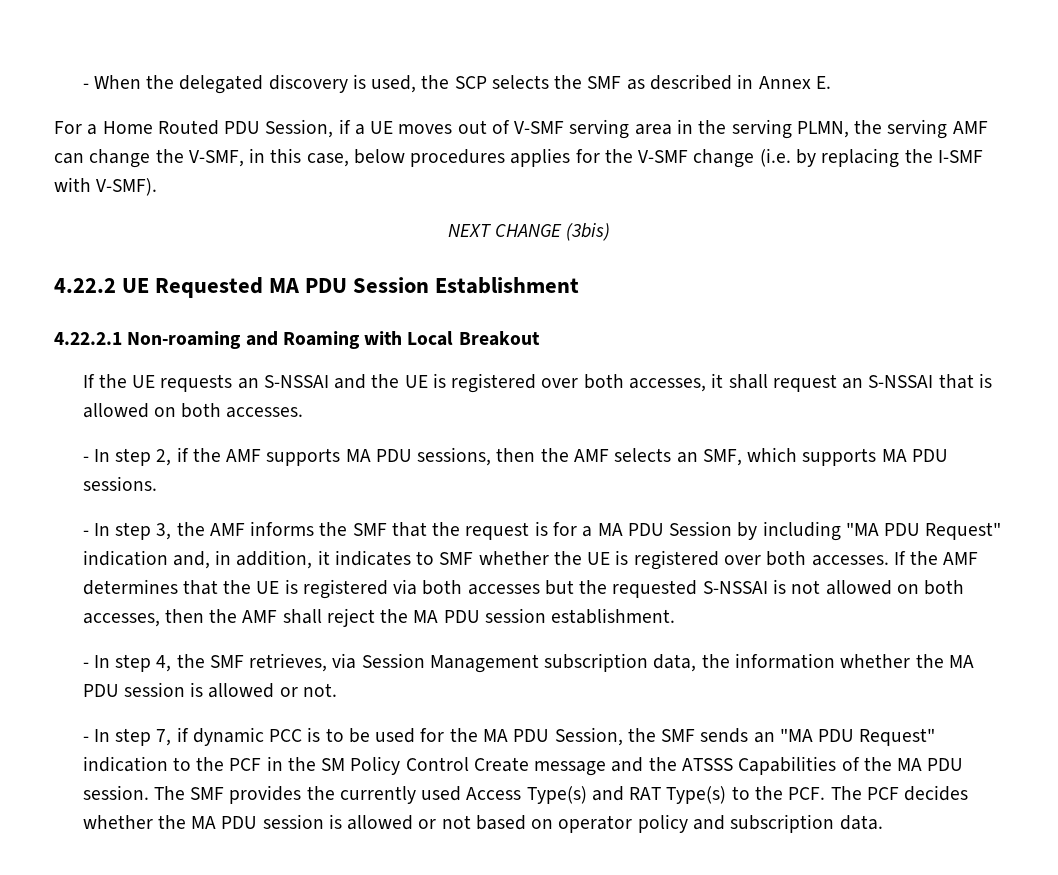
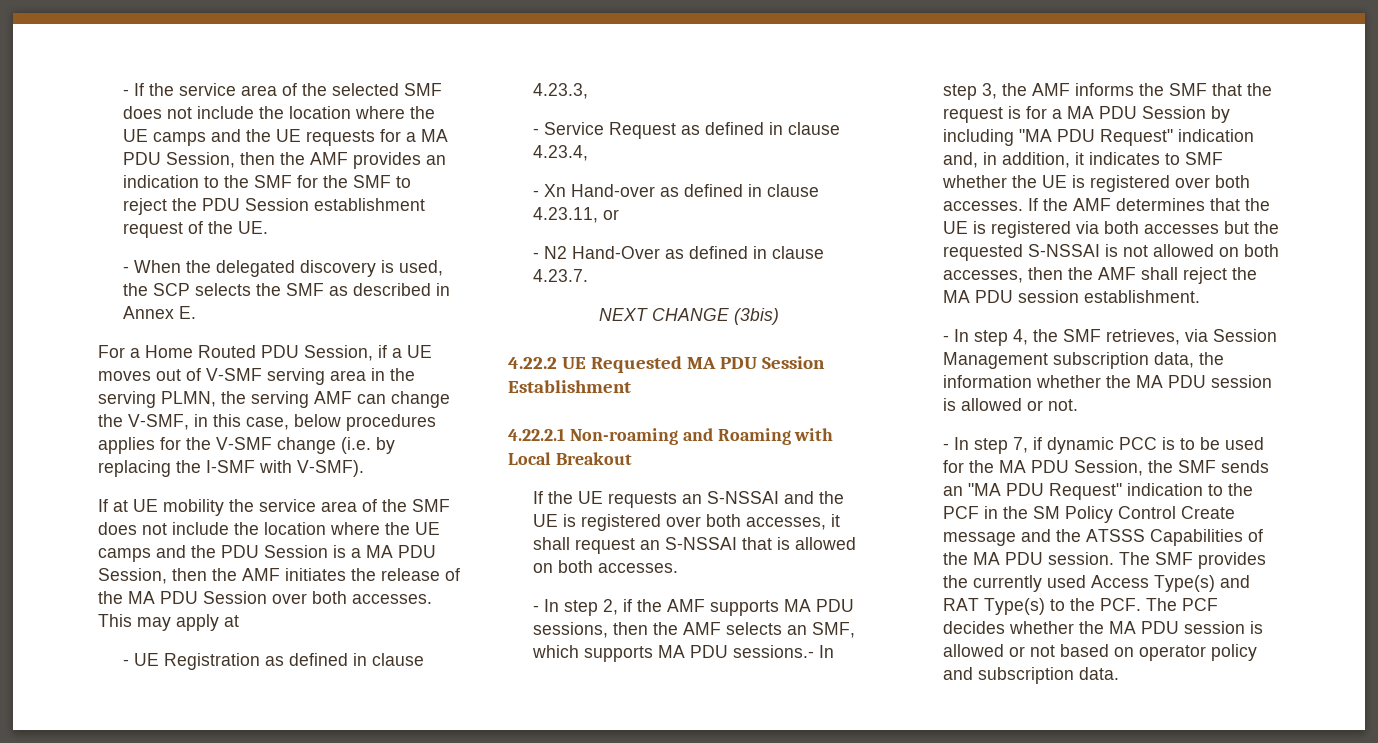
[82,83,89,89] - -> [123,83,443,96] [123,106,436,119] [123,129,449,146] [123,152,447,169] [123,175,412,188] [123,198,426,215] [123,221,269,238] [123,266,130,273] - If the service area of the selected SMF does not include the location where the UE camps and the UE requests for a MA PDU Session, then the AMF provides an indication to the SMF for the SMF to reject the PDU Session establishment request of the UE. // -
(158, 187) none -> [98,499,450,516] [98,522,440,535] [98,545,436,562] [98,568,460,584] [98,591,432,604] [98,614,239,631] [123,653,425,670] [533,83,589,99] [533,122,841,139] [533,145,589,161] [533,184,820,197] [533,207,620,223] [533,246,825,259] [533,269,589,282] // If at UE mobility the service area of the SMF does not include the location where the UE camps and the PDU Session is a MA PDU Session, then the AMF initiates the release of the MA PDU Session over both accesses. This may apply at // - UE Registration as defined in clause 4.23.3, // - Service Request as defined in clause 4.23.4, // - Xn Hand-over as defined in clause 4.23.11, or // - N2 Hand-Over as defined in clause 4.23.7.
[82,476,157,491] [82,530,89,536] sessions. // - -> [733,645,815,658] sessions.-

